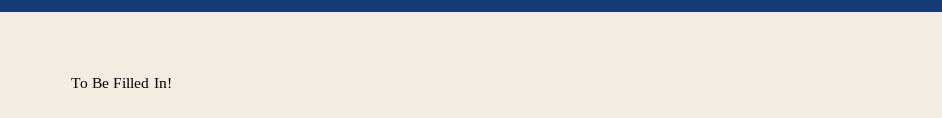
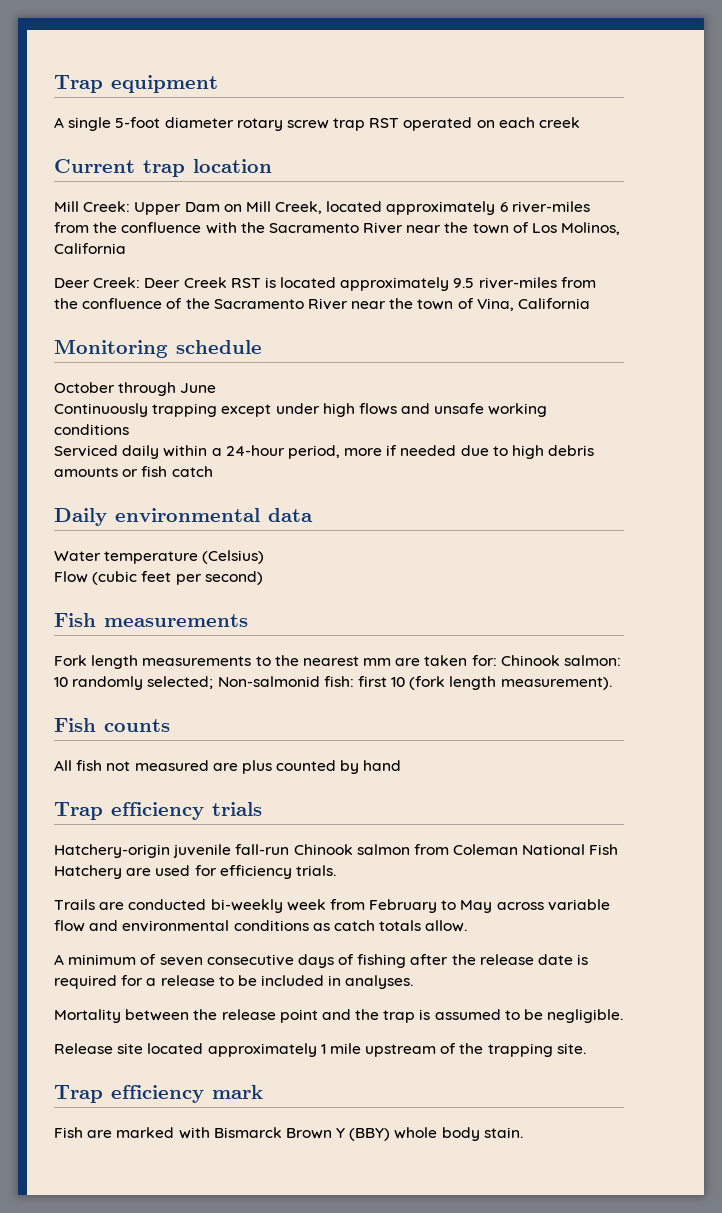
[71,78,172,88] To Be Filled In! -> [54,75,218,93] [54,117,581,131] [54,159,272,177] [54,201,590,215] [54,222,621,235] [54,243,126,254] [54,277,596,291] [54,298,591,311] [54,339,262,358] [54,382,217,396] [54,403,548,417] [54,424,129,435] [54,445,595,459] [54,466,213,477] [54,508,313,526] [54,550,265,564] [54,571,263,585] [54,613,248,627] [54,655,622,669] [54,676,612,690] [54,718,170,732] [54,760,402,774] [54,802,262,820] [54,844,619,858] [54,865,336,879] [54,899,610,913] [54,920,468,932] [54,954,589,968] [54,975,414,989] [54,1009,624,1023] [54,1043,586,1057] [54,1085,263,1103] [54,1127,523,1141] Trap equipment // A single 5-foot diameter rotary screw trap RST operated on each creek // Current trap location // Mill Creek: Upper Dam on Mill Creek, located approximately 6 river-miles from the confluence with the Sacramento River near the town of Los Molinos, California // Deer Creek: Deer Creek RST is located approximately 9.5 river-miles from the confluence of the Sacramento River near the town of Vina, California // Monitoring schedule // October through June // Continuously trapping except under high flows and unsafe working conditions // Serviced daily within a 24-hour period, more if needed due to high debris amounts or fish catch // Daily environmental data // Water temperature (Celsius) // Flow (cubic feet per second) // Fish measurements // Fork length measurements to the nearest mm are taken for: Chinook salmon: 10 randomly selected; Non-salmonid fish: first 10 (fork length measurement). // Fish counts // All fish not measured are plus counted by hand // Trap efficiency trials // Hatchery-origin juvenile fall-run Chinook salmon from Coleman National Fish Hatchery are used for efficiency trials. // Trails are conducted bi-weekly week from February to May across variable flow and environmental conditions as catch totals allow. // A minimum of seven consecutive days of fishing after the release date is required for a release to be included in analyses. // Mortality between the release point and the trap is assumed to be negligible. // Release site located approximately 1 mile upstream of the trapping site. // Trap efficiency mark // Fish are marked with Bismarck Brown Y (BBY) whole body stain.

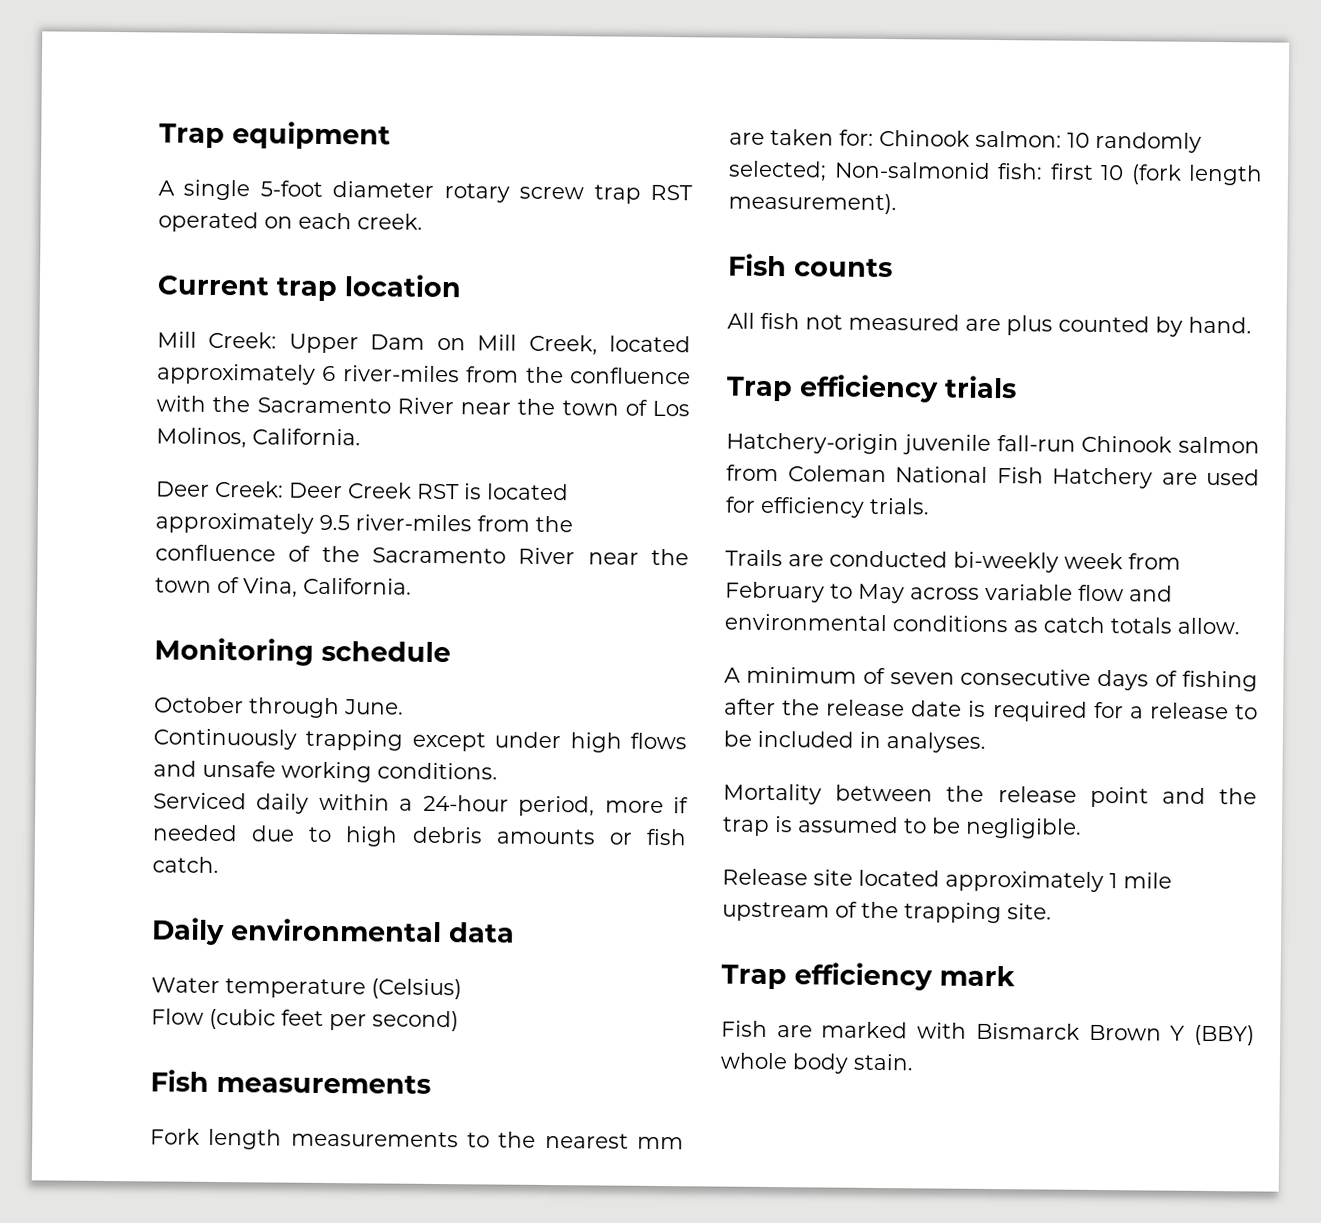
[539,117,581,128] creek -> [357,213,423,230] creek.
[54,243,126,254] California -> [252,428,361,446] California.
[518,298,591,309] California -> [303,577,412,595] California.
[180,383,217,393] June -> [344,699,404,715] June.
[54,424,129,435] conditions -> [377,762,498,780] conditions.
[171,466,213,477] catch -> [152,856,219,874] catch.
[363,760,402,771] hand -> [1188,316,1252,334] hand.

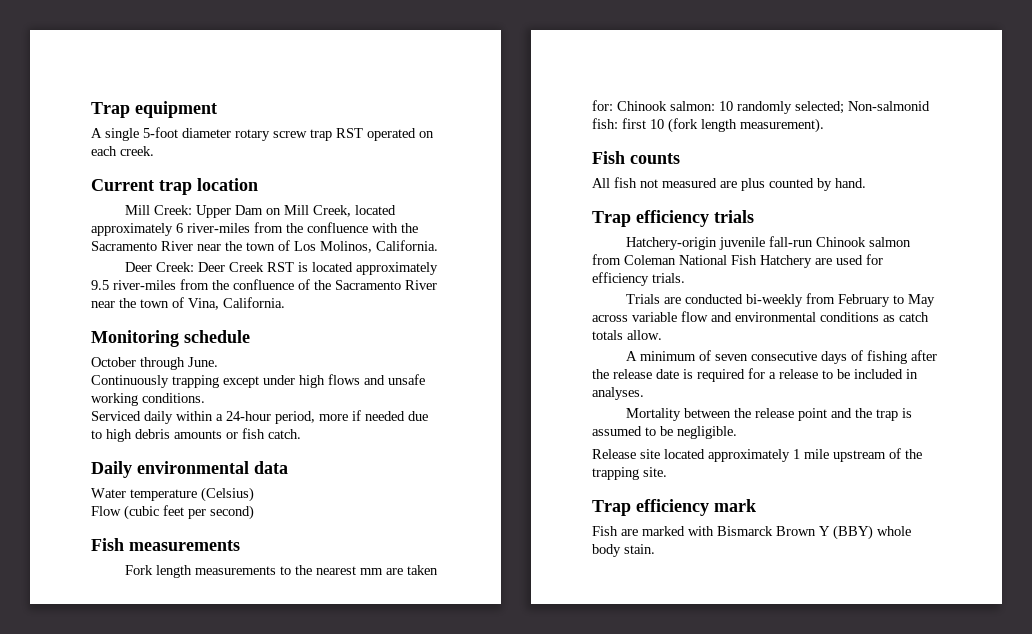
[725,549,783,567] Trails -> [626,294,661,304] Trials
[1064,552,1123,570] week -> (804, 300) none

